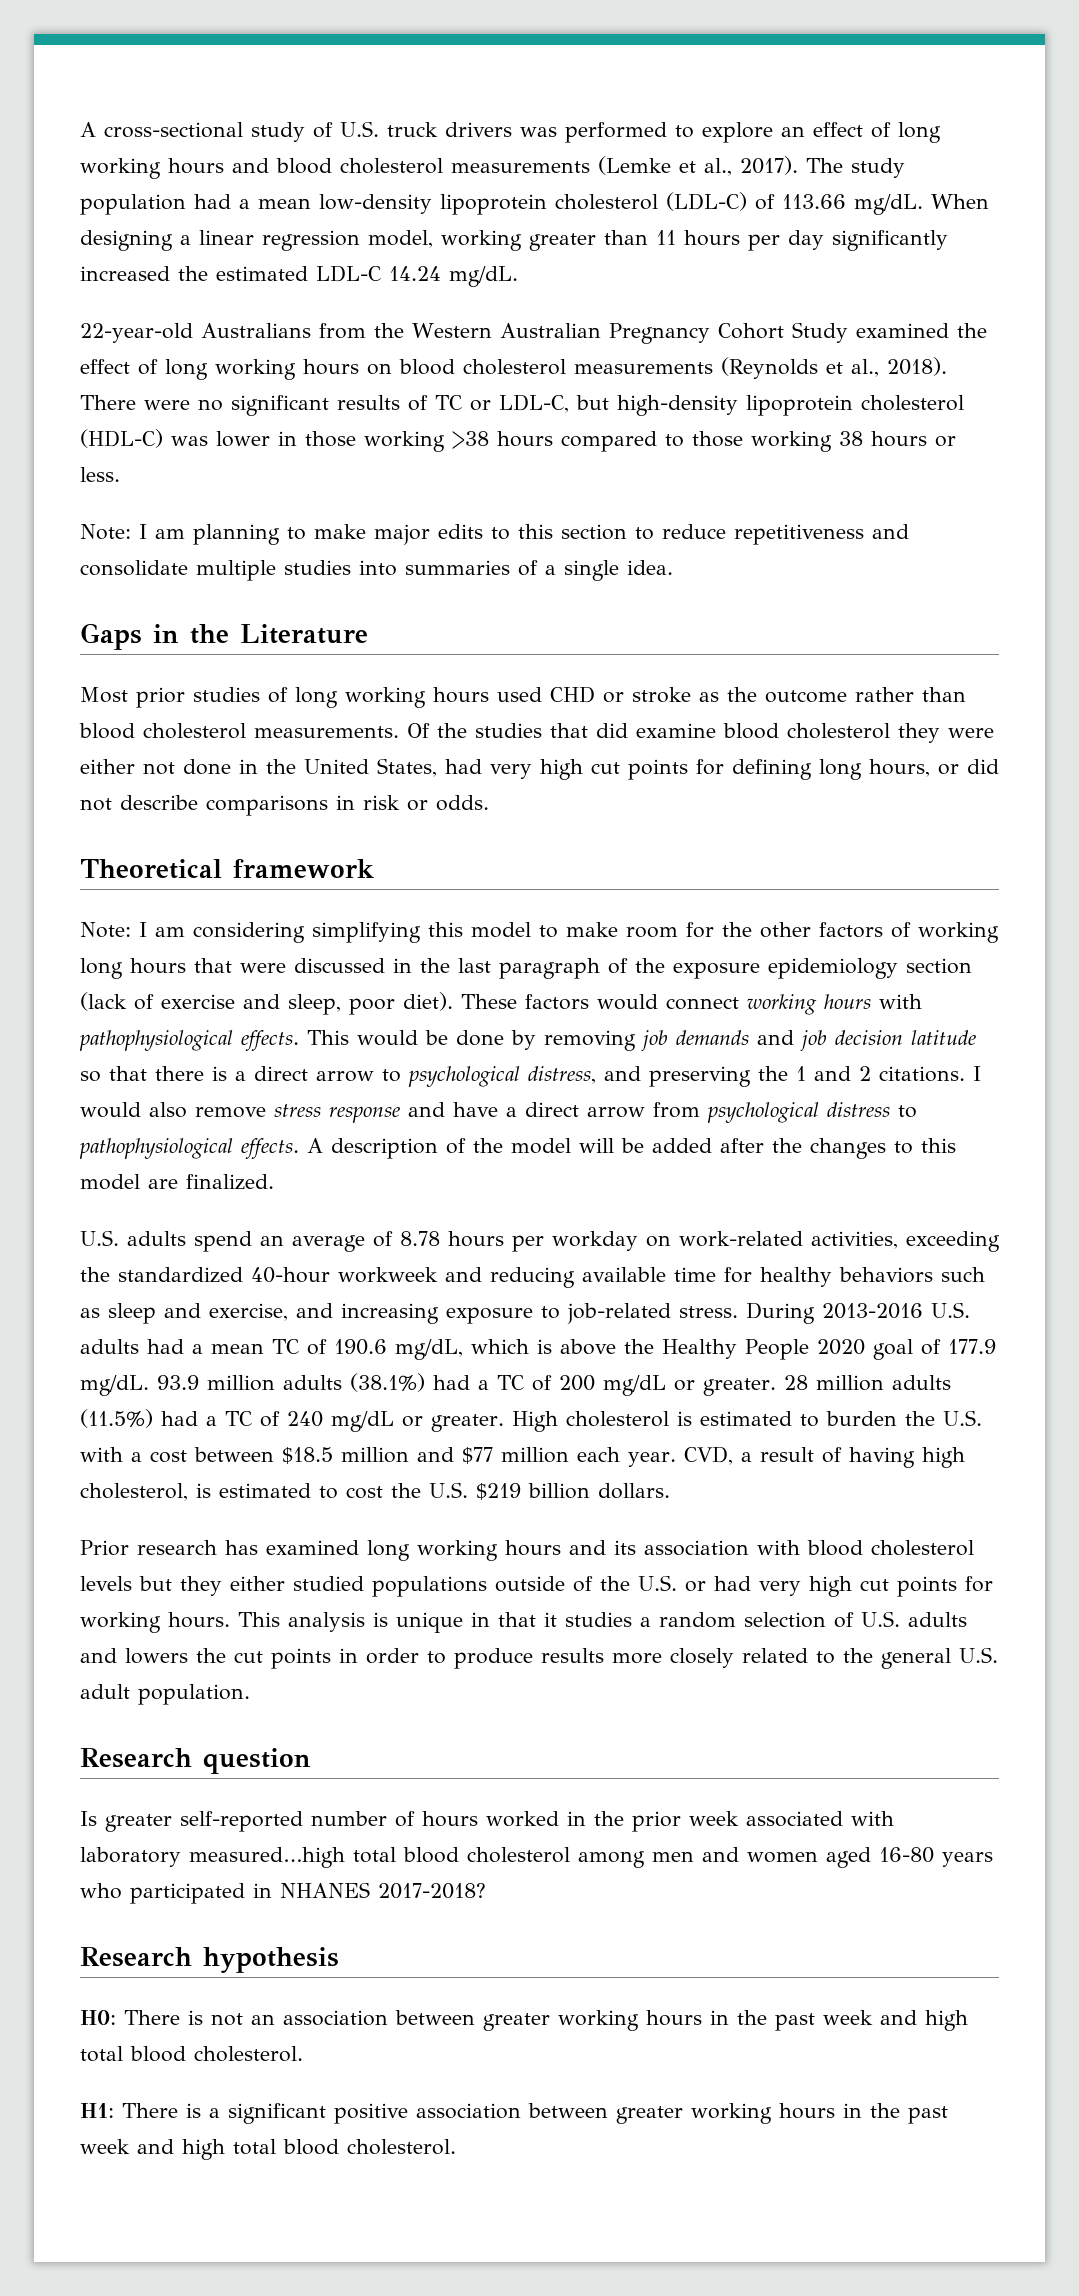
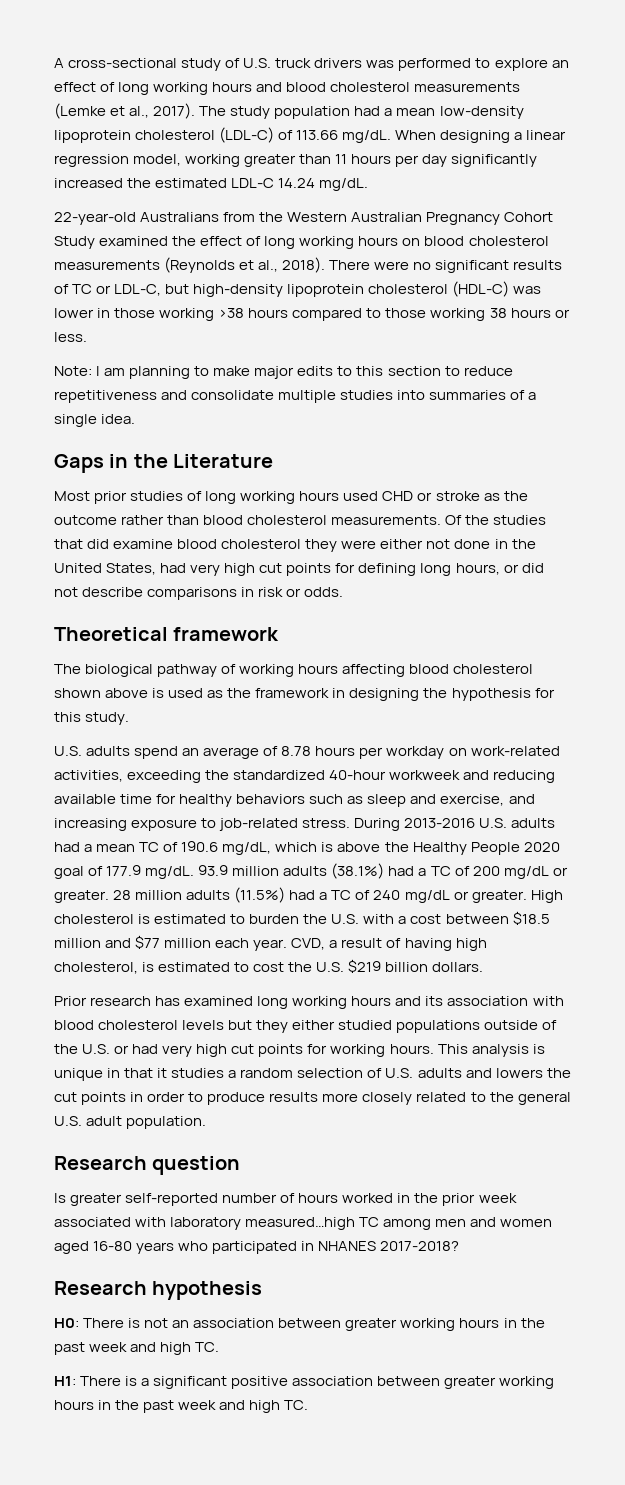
[80,922,999,943] [80,958,972,979] [80,992,922,1015] [79,1030,976,1051] [80,1066,981,1087] [80,1102,917,1123] [79,1138,956,1159] [80,1174,274,1190] Note: I am considering simplifying this model to make room for the other factors of working long hours that were discussed in the last paragraph of the exposure epidemiology section (lack of exercise and sleep, poor diet). These factors would connect working hours with pathophysiological effects. This would be done by removing job demands and job decision latitude so that there is a direct arrow to psychological distress, and preserving the 1 and 2 citations. I would also remove stress response and have a direct arrow from psychological distress to pathophysiological effects. A description of the model will be added after the changes to this model are finalized. -> [54,664,534,677] [54,688,555,701] [54,712,130,725] The biological pathway of working hours affecting blood cholesterol shown above is used as the framework in designing the hypothesis for this study.
[353,1847,570,1863] total blood cholesterol -> [359,1217,380,1227] TC
[80,2046,303,2062] total blood cholesterol. -> [195,1342,220,1352] TC.
[233,2139,456,2155] total blood cholesterol. -> [284,1400,309,1410] TC.

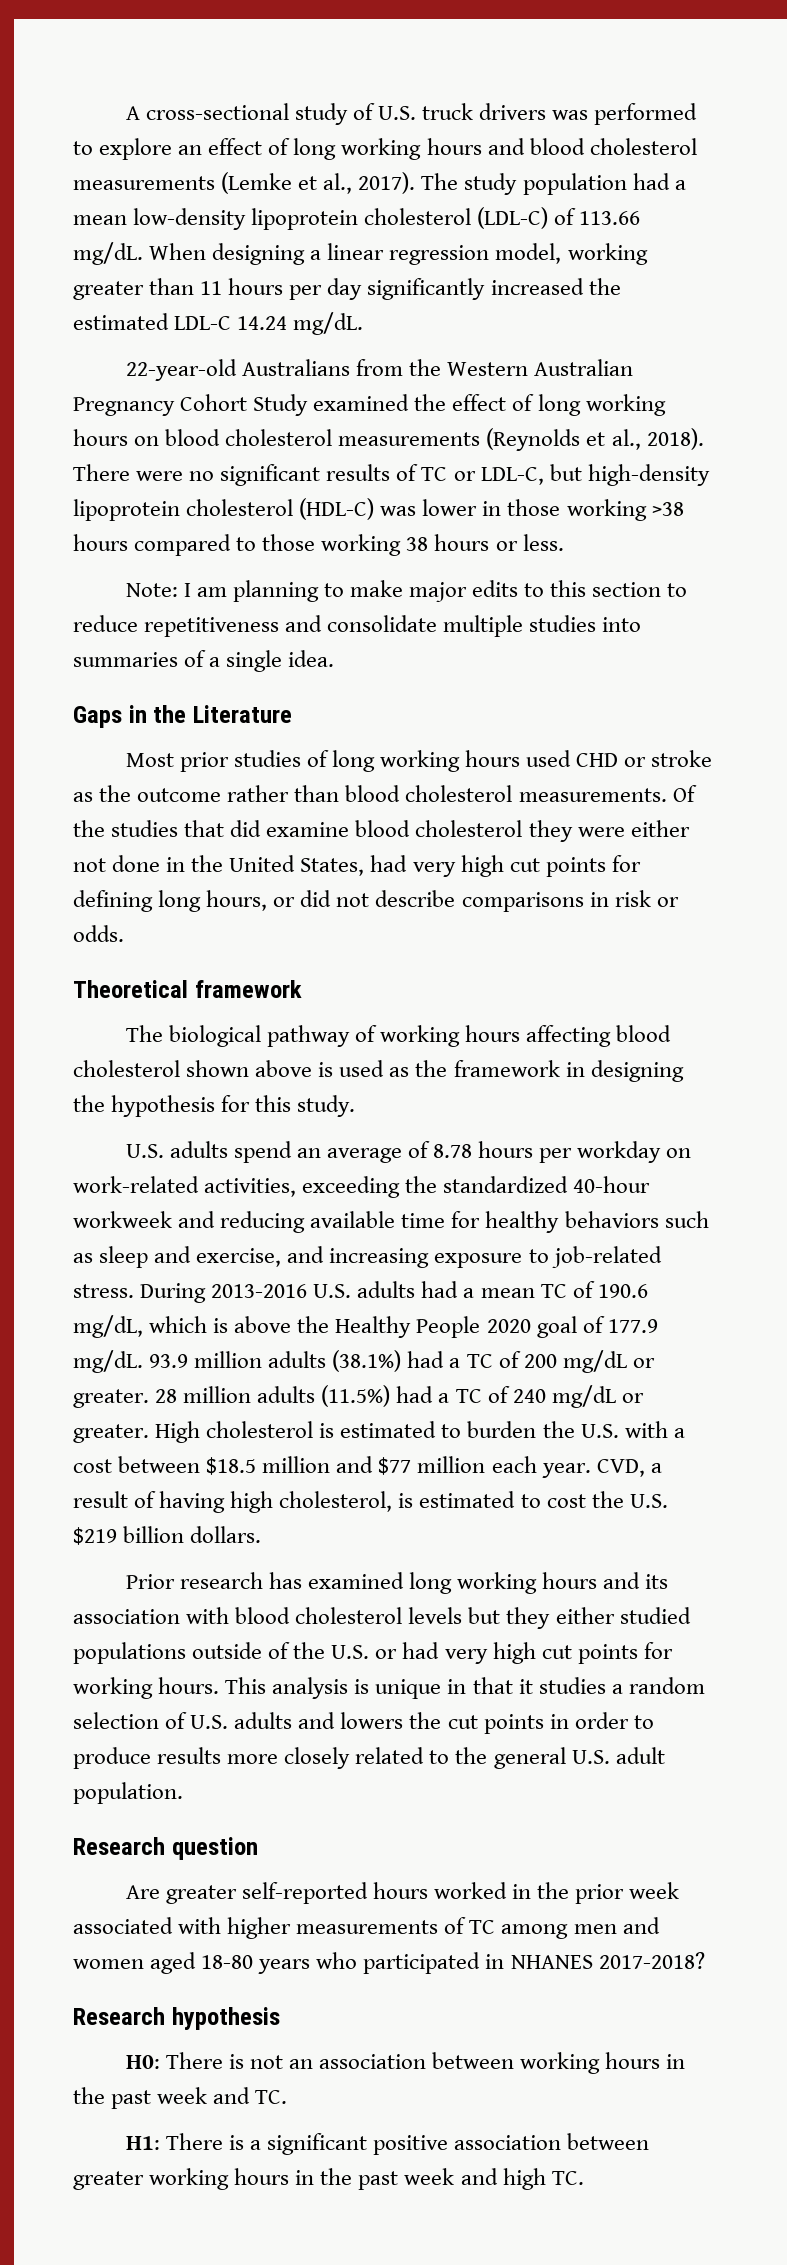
[54,1193,66,1203] Is -> [125,1885,160,1899] Are
[222,1193,296,1203] number of -> (368, 1893) none
[170,1217,356,1230] laboratory measured…high -> [227,1917,467,1939] higher measurements of
[93,1241,133,1251] 16-80 -> [201,1955,254,1969] 18-80
[345,1318,545,1331] [54,1342,192,1355] greater working hours in the past week and high -> [520,2052,686,2074] [73,2087,251,2109] working hours in the past week and

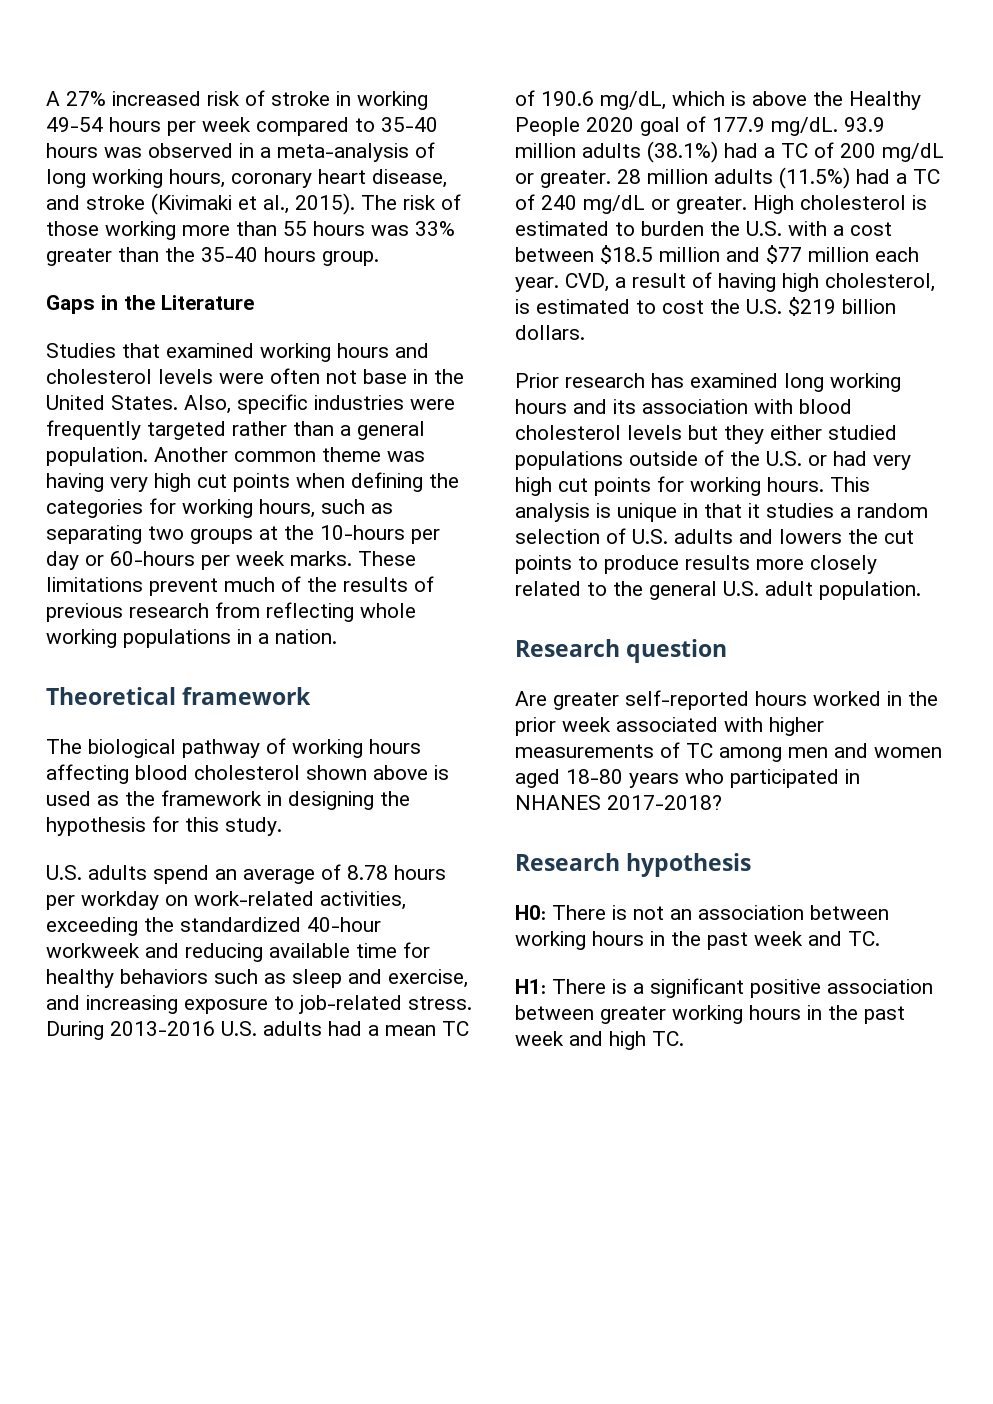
[145,103,698,125] [73,138,697,160] [73,172,686,195] [73,207,641,230] [73,242,648,265] [73,278,621,300] [73,312,364,335] [125,359,633,381] [73,394,666,416] [73,428,704,451] [73,464,710,486] [73,498,684,521] [73,534,564,556] [125,580,688,602] [73,615,642,637] [73,650,335,672] [73,705,292,728] [125,750,713,772] [73,785,697,802] [73,820,690,842] [73,855,641,877] [73,890,679,912] [73,925,124,942] cross-sectional study of U.S. truck drivers was performed to explore an effect of long working hours and blood cholesterol measurements (Lemke et al., 2017). The study population had a mean low-density lipoprotein cholesterol (LDL-C) of 113.66 mg/dL. When designing a linear regression model, working greater than 11 hours per day significantly increased the estimated LDL-C 14.24 mg/dL. // 22-year-old Australians from the Western Australian Pregnancy Cohort Study examined the effect of long working hours on blood cholesterol measurements (Reynolds et al., 2018). There were no significant results of TC or LDL-C, but high-density lipoprotein cholesterol (HDL-C) was lower in those working >38 hours compared to those working 38 hours or less. // Note: I am planning to make major edits to this section to reduce repetitiveness and consolidate multiple studies into summaries of a single idea. // Gaps in the Literature // Most prior studies of long working hours used CHD or stroke as the outcome rather than blood cholesterol measurements. Of the studies that did examine blood cholesterol they were either not done in the United States, had very high cut points for defining long hours, or did not describe comparisons in risk or odds. -> [66,90,428,110] [46,117,438,136] [46,142,435,162] [46,169,447,188] [46,193,461,215] [46,221,455,240] [46,247,379,266] [46,295,254,314] [46,343,429,362] [46,368,464,384] [46,394,455,414] [46,420,425,440] [46,447,425,466] [46,472,459,492] [46,498,393,518] [46,525,440,544] [46,551,416,570] [46,576,434,596] [46,602,416,622] [46,629,337,648] 27% increased risk of stroke in working 49-54 hours per week compared to 35-40 hours was observed in a meta-analysis of long working hours, coronary heart disease, and stroke (Kivimaki et al., 2015). The risk of those working more than 55 hours was 33% greater than the 35-40 hours group. // Gaps in the Literature // Studies that examined working hours and cholesterol levels were often not base in the United States. Also, specific industries were frequently targeted rather than a general population. Another common theme was having very high cut points when defining the categories for working hours, such as separating two groups at the 10-hours per day or 60-hours per week marks. These limitations prevent much of the results of previous research from reflecting whole working populations in a nation.
[549,1712,629,1729] in order -> (572, 564) none

